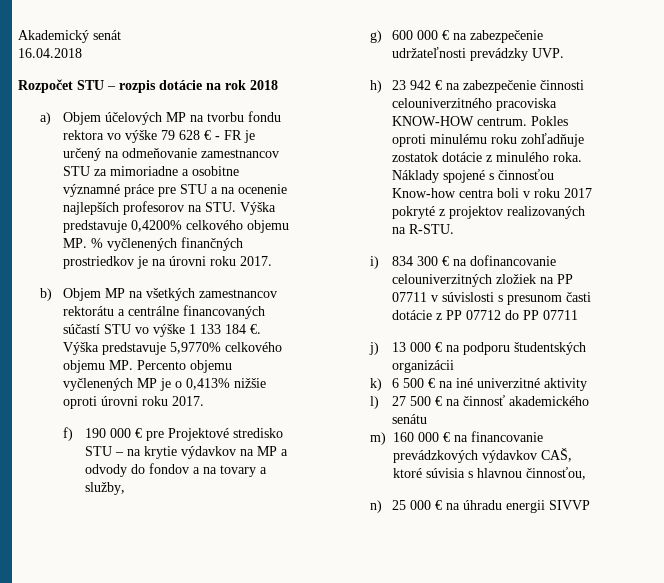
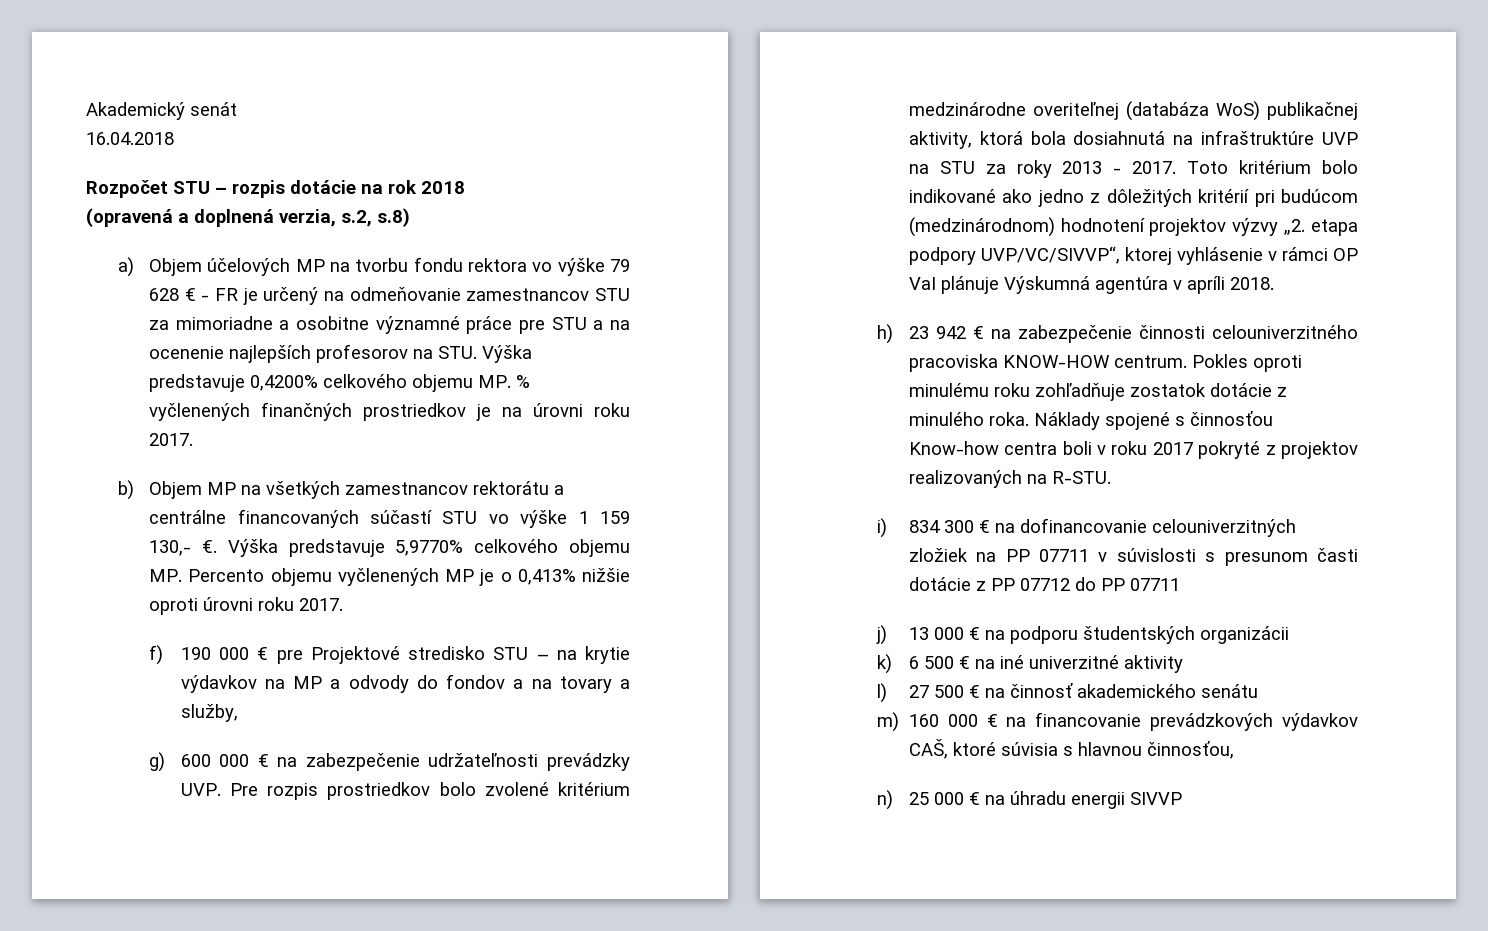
(278, 85) none -> [86,208,410,227] // (opravená a doplnená verzia, s.2, s.8)
[199,324,246,334] 133 184 -> [600,511,630,524] [149,540,192,556] 159 130,-
(564, 53) none -> [229,782,630,800] [908,101,1358,121] [908,130,1358,149] [908,160,1358,178] [908,189,1358,207] [908,217,1358,237] [908,246,1358,265] [908,276,1274,294] Pre rozpis prostriedkov bolo zvolené kritérium medzinárodne overiteľnej (databáza WoS) publikačnej aktivity, ktorá bola dosiahnutá na infraštruktúre UVP na STU za roky 2013 - 2017. Toto kritérium bolo indikované ako jedno z dôležitých kritérií pri budúcom (medzinárodnom) hodnotení projektov výzvy „2. etapa podpory UVP/VC/SIVVP“, ktorej vyhlásenie v rámci OP VaI plánuje Výskumná agentúra v apríli 2018.

